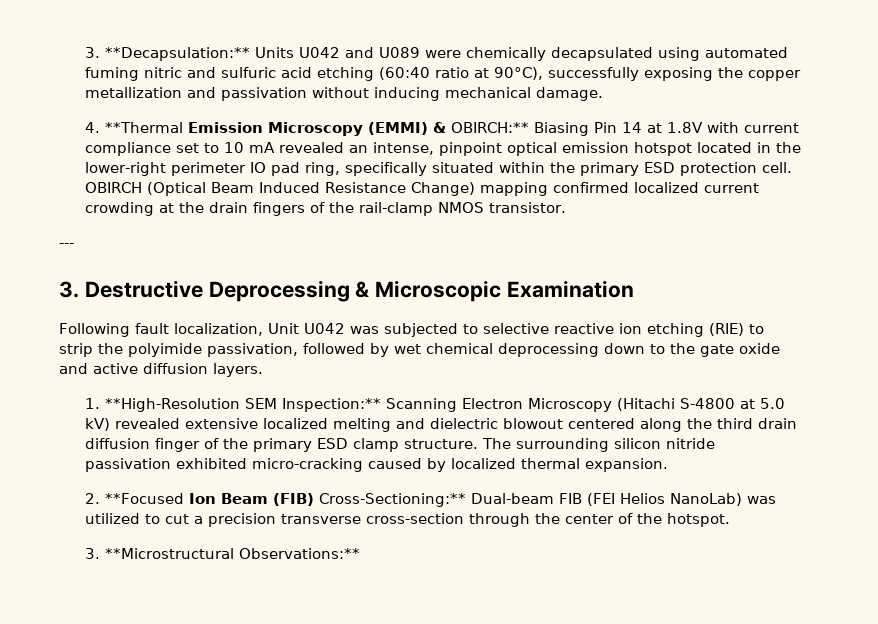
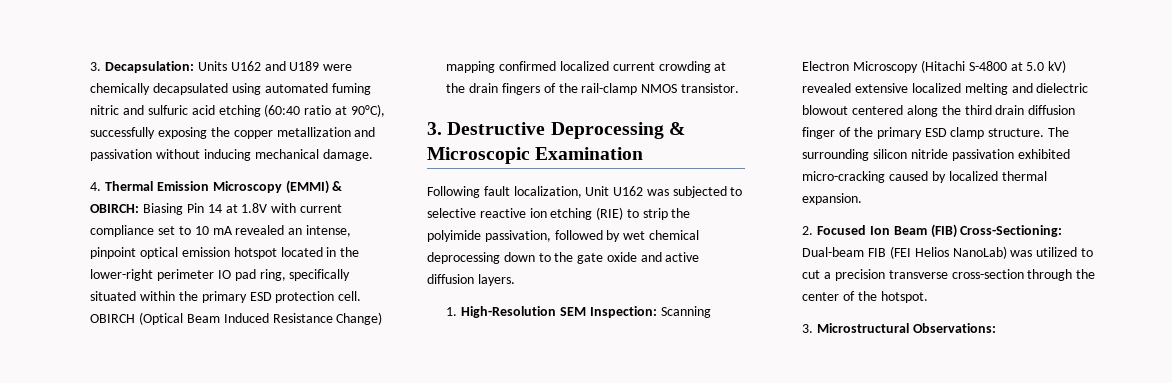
[84,47,420,61] 3. **Decapsulation:** Units U042 and U089 -> [90,61,320,73] 3. Decapsulation: Units U162 and U189
[104,122,183,133] **Thermal -> [105,181,154,191] Thermal
[450,122,529,133] OBIRCH:** -> [90,204,140,213] OBIRCH:
[59,243,74,248] // --- -> (739, 88) none
[304,323,345,334] U042 -> [613,186,644,196] U162
[104,398,381,412] **High-Resolution SEM Inspection:** -> [461,306,657,318] High-Resolution SEM Inspection:
[104,493,184,504] **Focused -> [817,225,867,235] Focused
[318,493,466,507] Cross-Sectioning:** -> [960,225,1063,237] Cross-Sectioning:
[104,548,360,559] **Microstructural Observations:** -> [817,323,997,333] Microstructural Observations:

